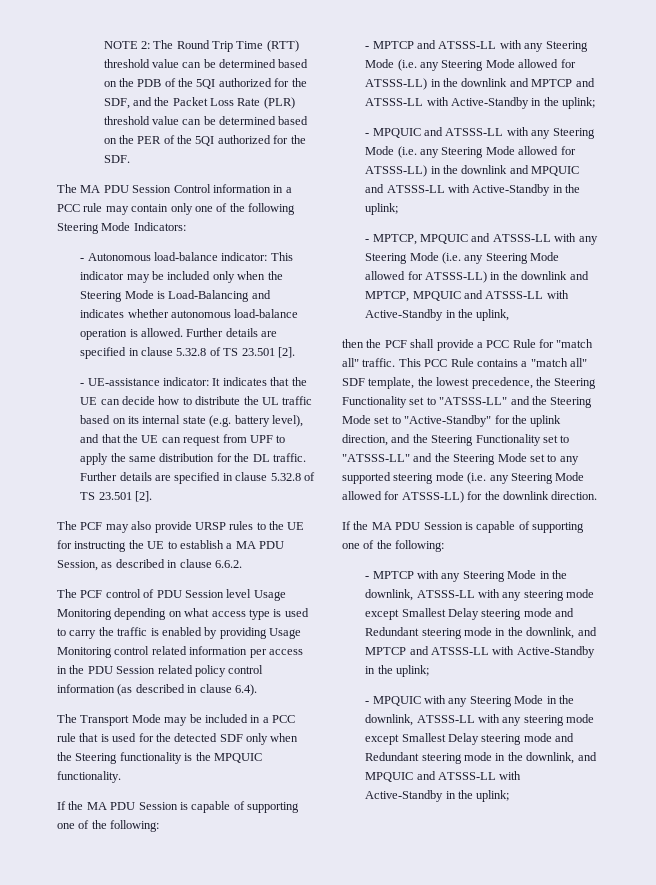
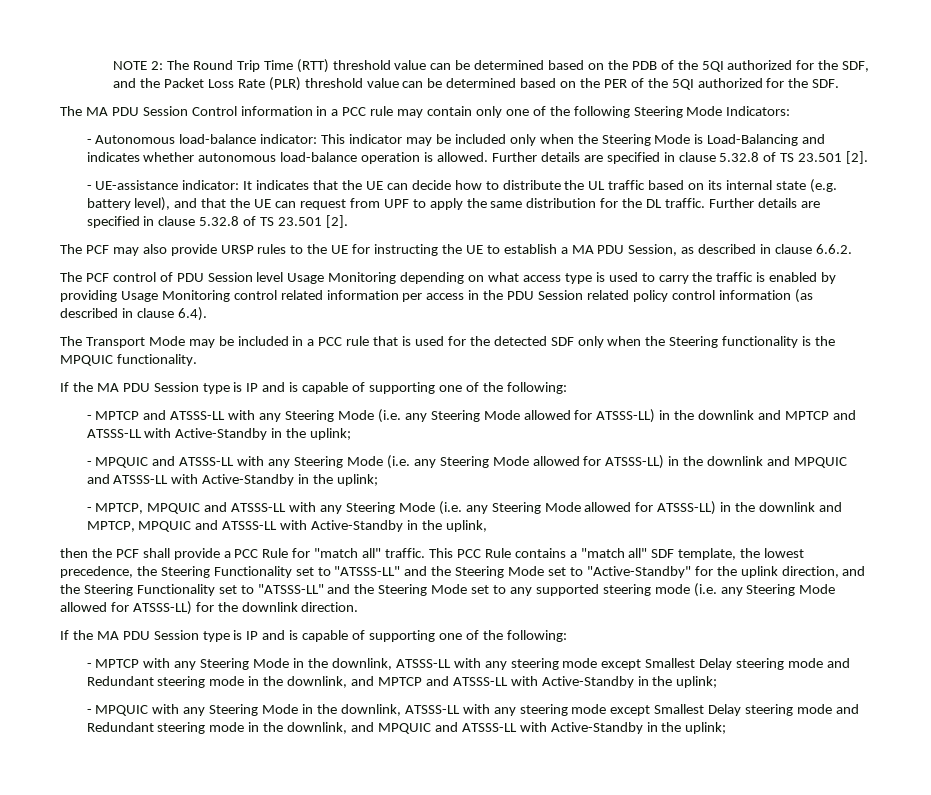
(178, 806) none -> [202,382,286,394] type is IP and
(463, 526) none -> [202,630,286,642] type is IP and

